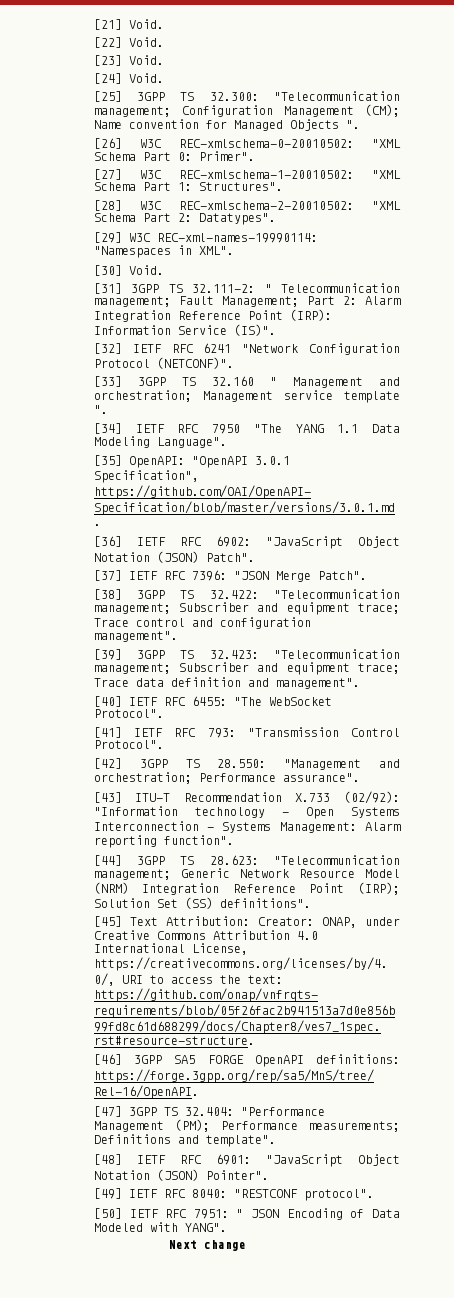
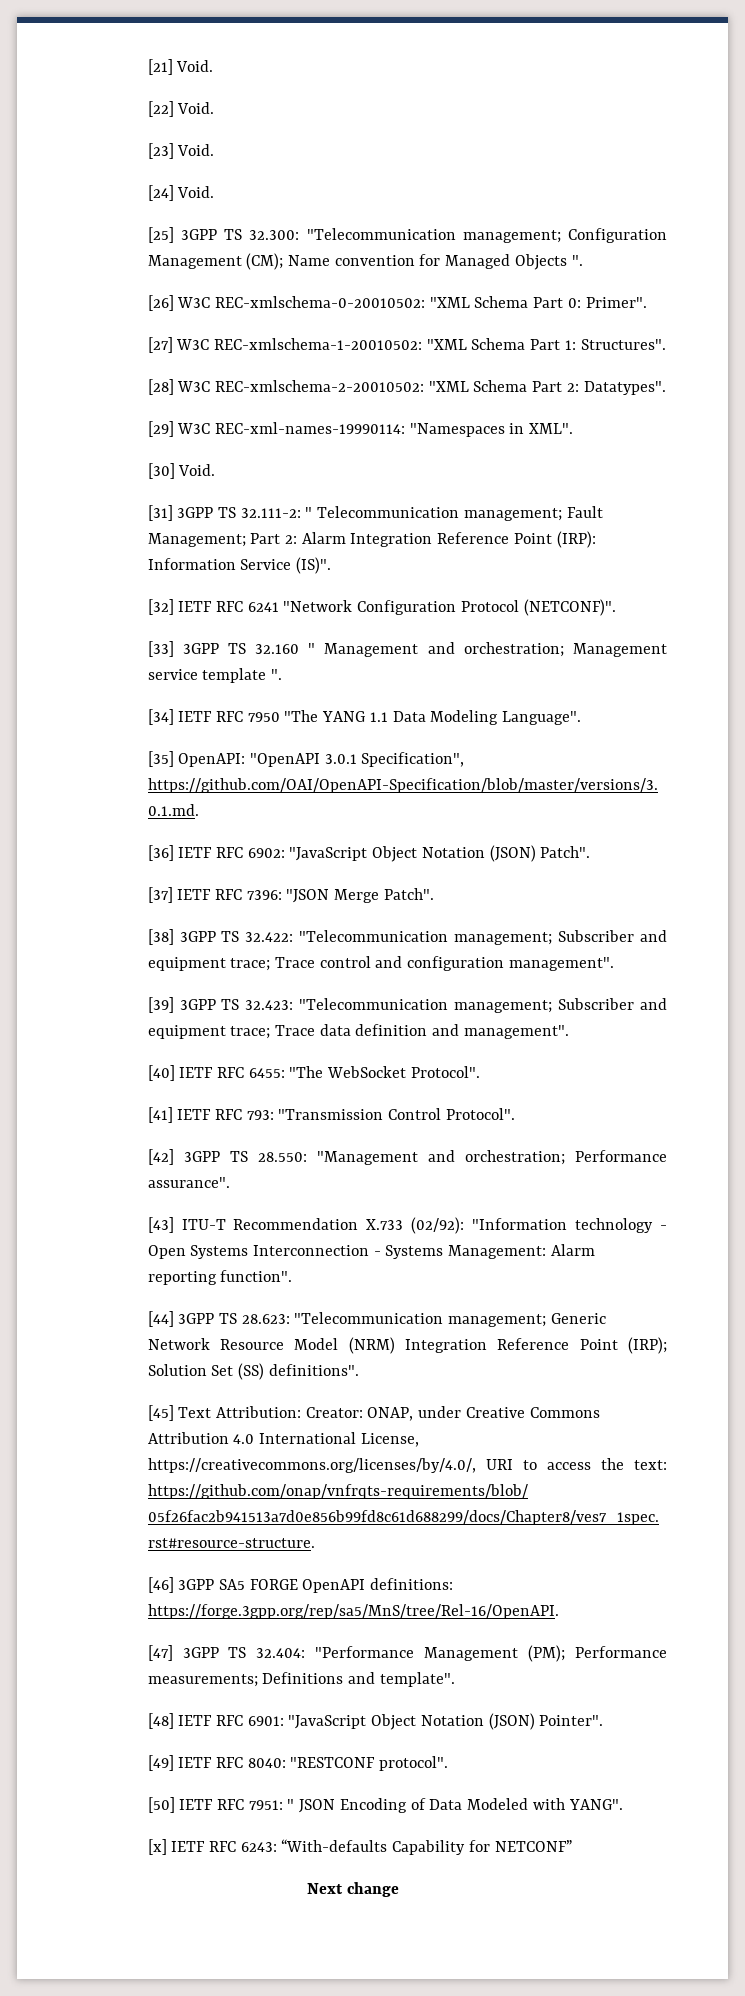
(227, 1227) none -> [147,1839,572,1855] // [x] IETF RFC 6243: “With-defaults Capability for NETCONF”

